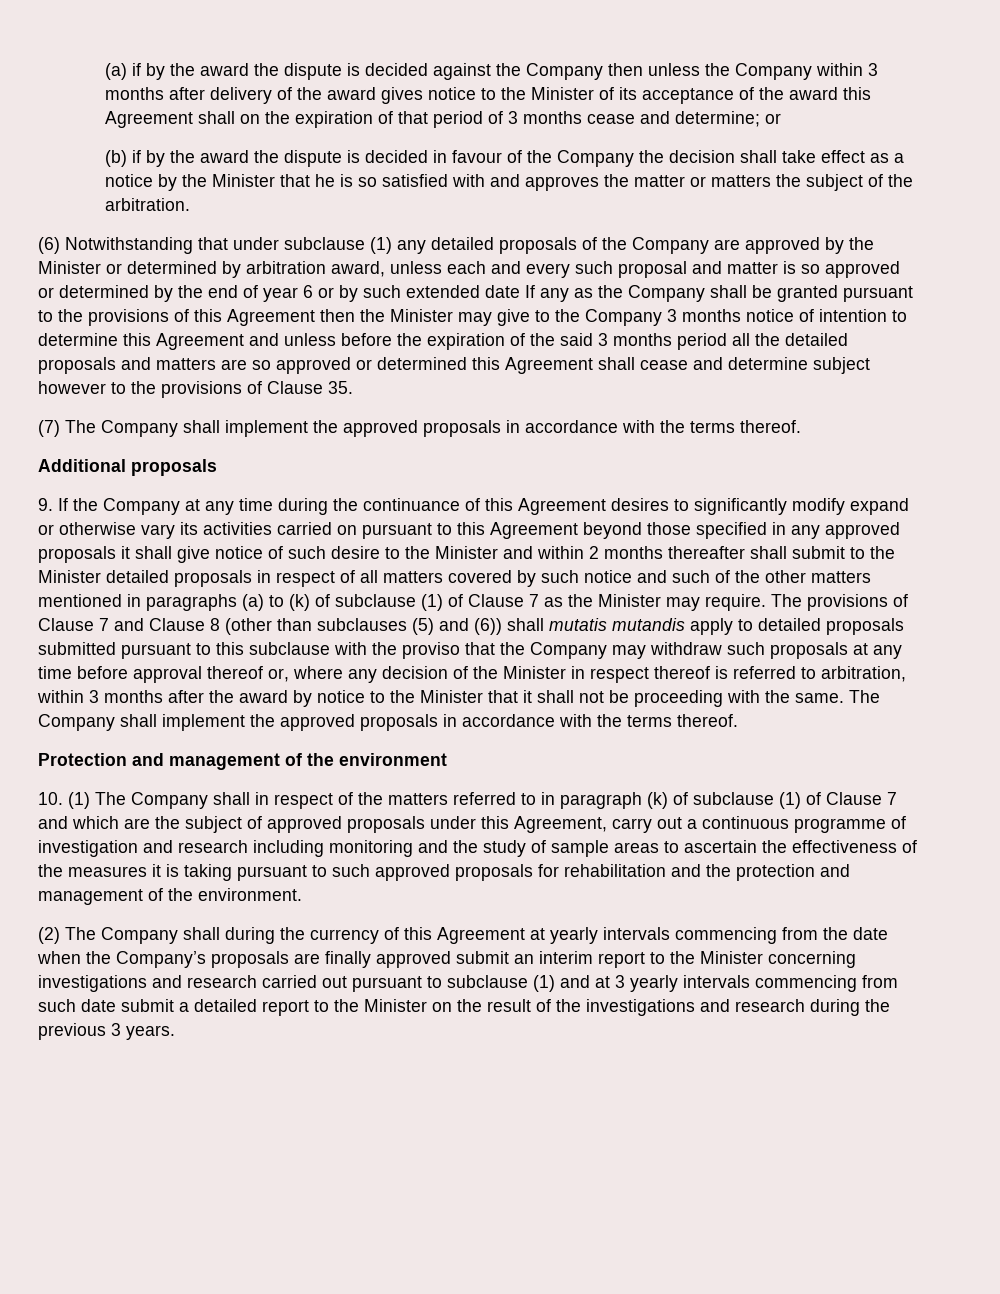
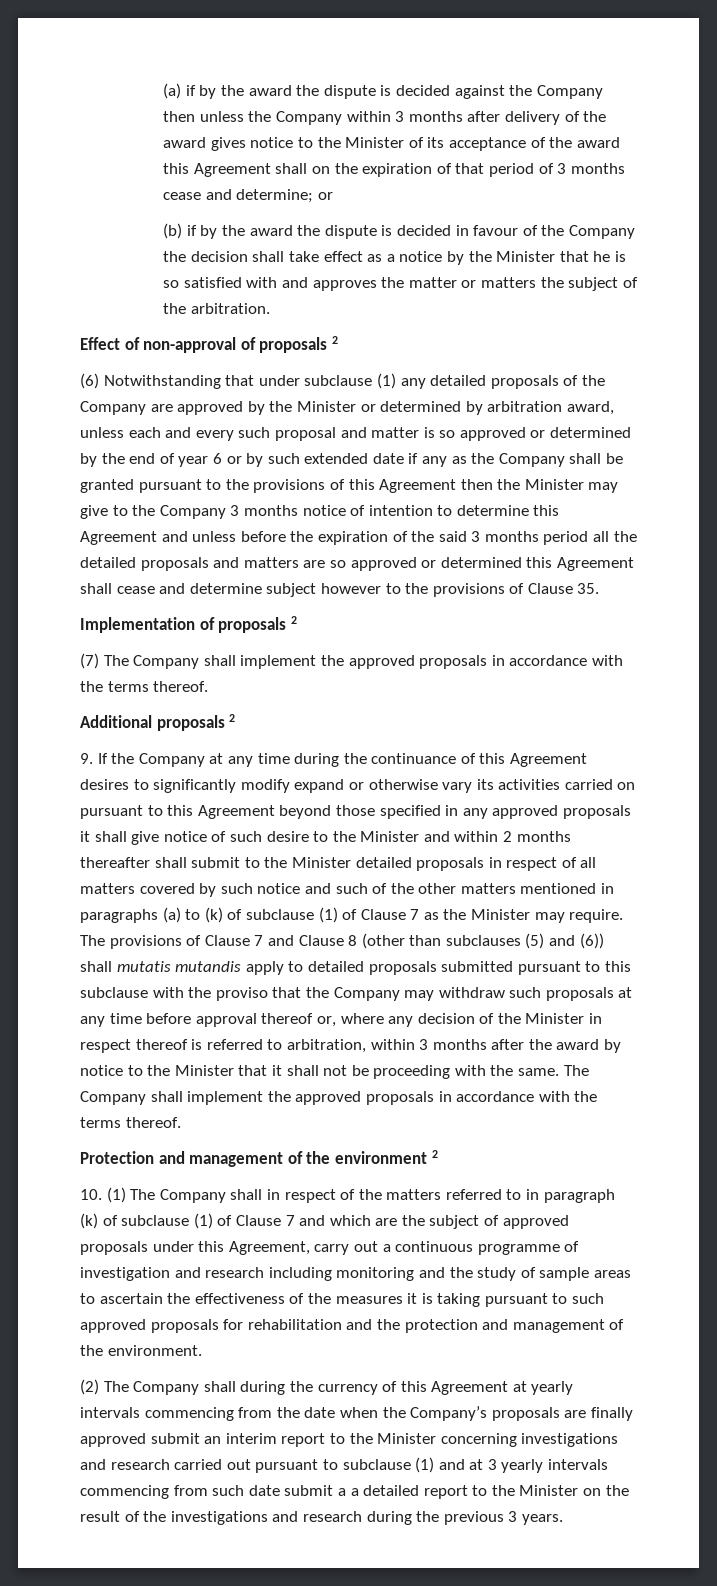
(190, 204) none -> [80,336,338,353] // Effect of non-approval of proposals 2
[525,285,535,298] If -> [408,453,419,464] if
(353, 387) none -> [80,616,297,633] // Implementation of proposals 2
(217, 467) none -> [229,714,236,722] 2
(447, 759) none -> [431,1150,438,1158] 2
(189, 1007) none -> [350,1488,359,1496] a

